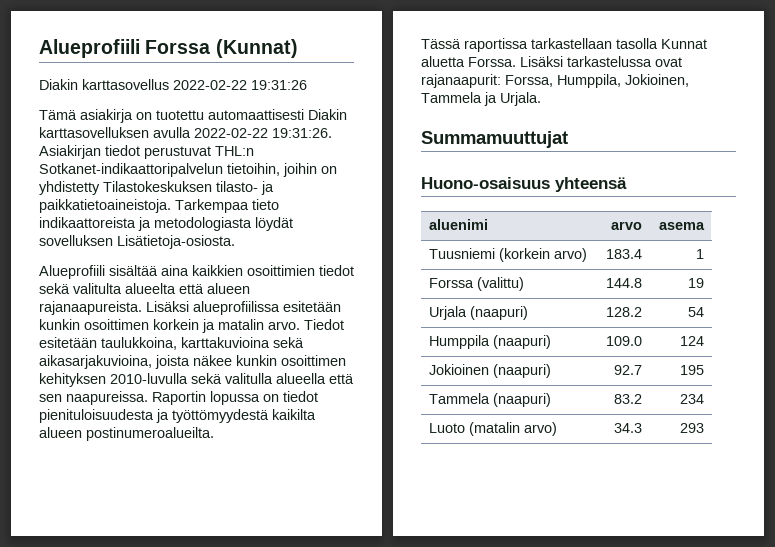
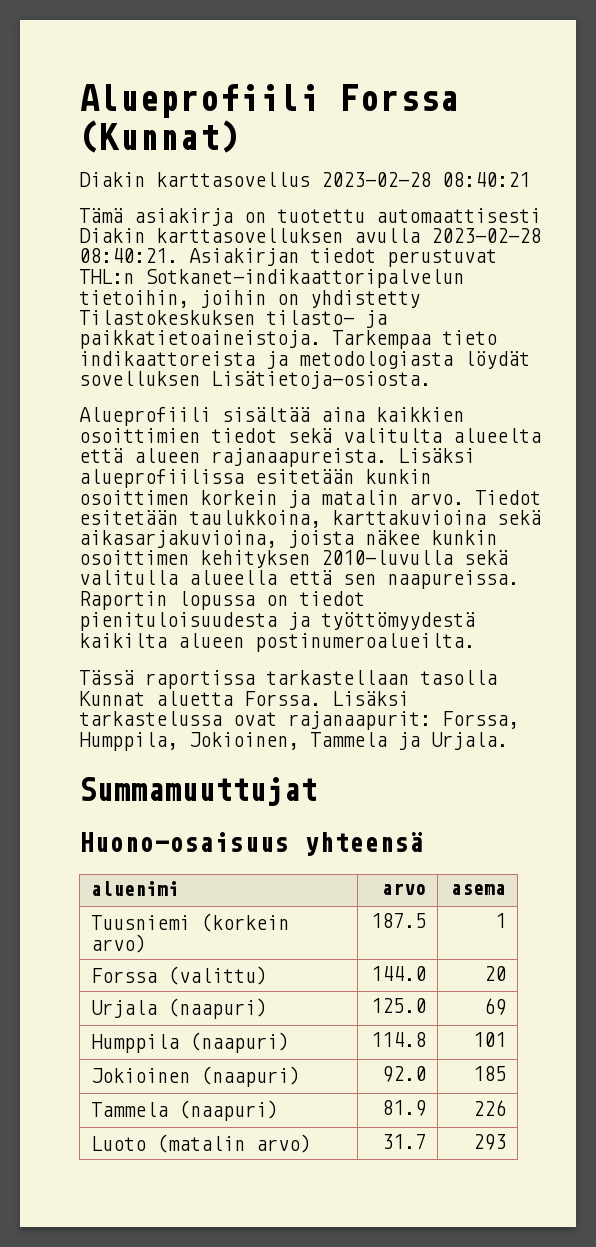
[173,80,307,90] 2022-02-22 19:31:26 -> [321,172,530,187] 2023-02-28 08:40:21
[194,128,332,138] 2022-02-22 19:31:26. -> [431,228,541,243] [79,248,178,263] 2023-02-28 08:40:21.
[606,249,643,259] 183.4 -> [371,913,427,928] 187.5
[606,278,643,288] [688,278,705,288] 144.8 | 19 -> [371,966,427,981] [484,966,507,981] 144.0 | 20
[606,307,643,317] [688,307,705,317] 128.2 | 54 -> [371,998,427,1013] [484,998,507,1015] 125.0 | 69
[606,336,643,346] [680,336,705,346] 109.0 | 124 -> [371,1032,427,1047] [473,1032,507,1047] 114.8 | 101
[614,365,643,375] [680,365,705,375] 92.7 | 195 -> [382,1066,427,1082] [473,1066,507,1081] 92.0 | 185
[614,394,643,404] [680,394,705,404] 83.2 | 234 -> [382,1100,427,1116] [473,1100,507,1116] 81.9 | 226
[614,423,643,433] 34.3 -> [382,1134,427,1149] 31.7

